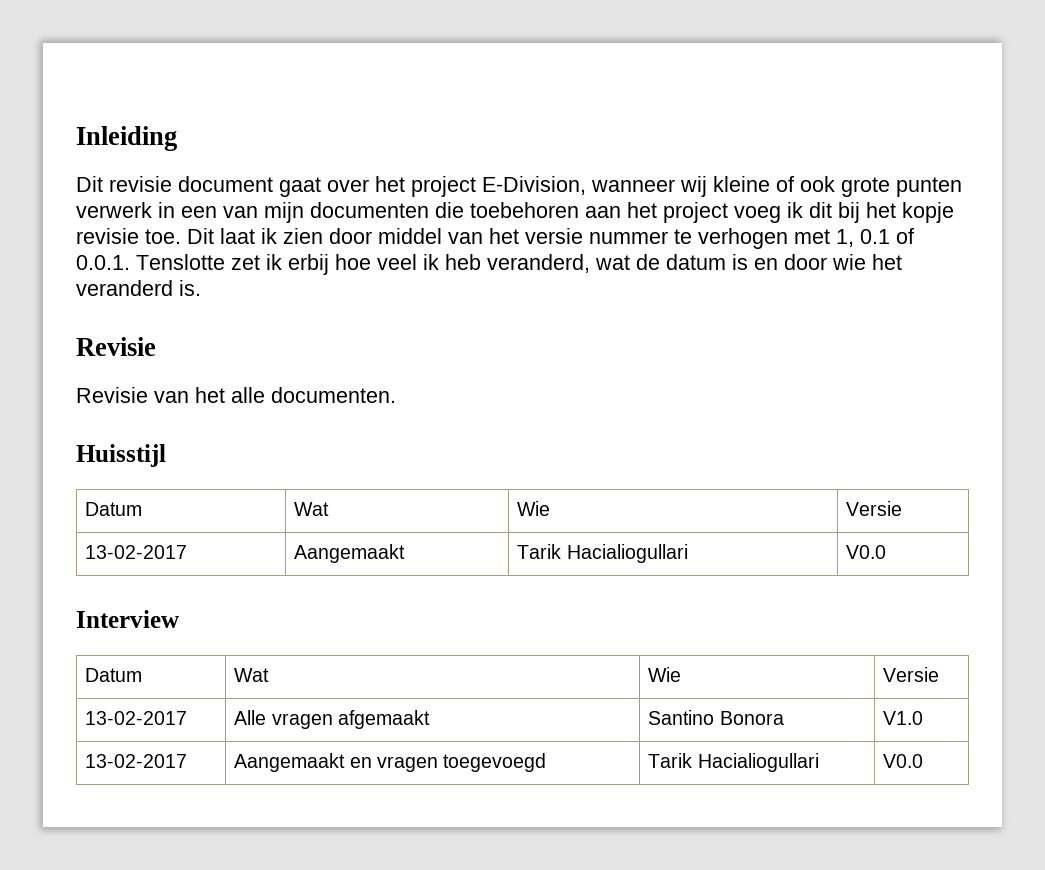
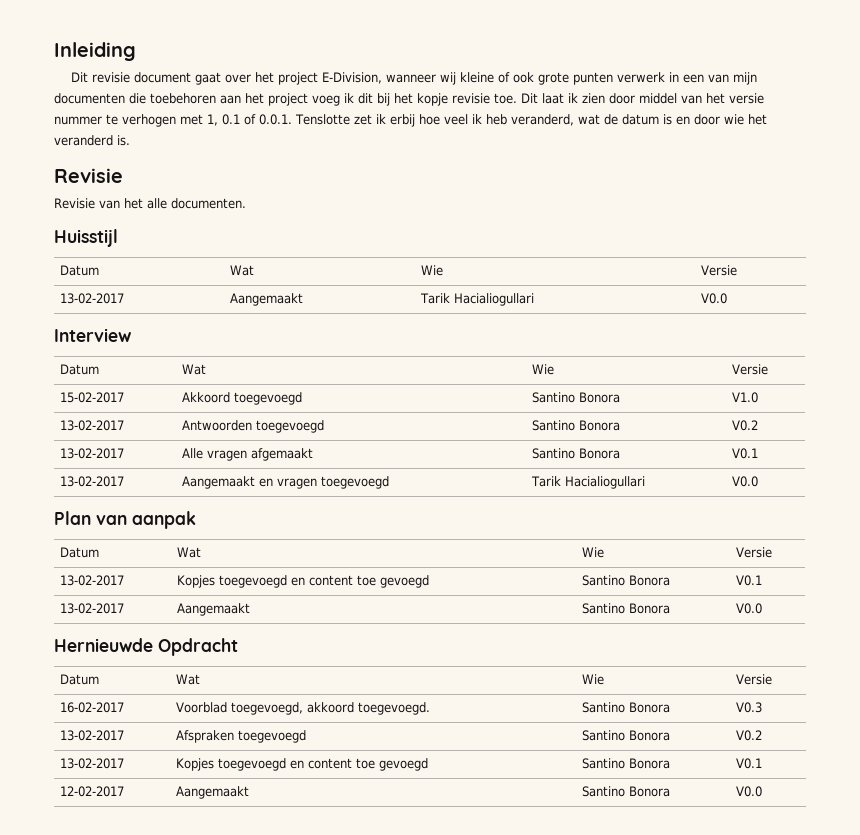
(940, 674) none -> [60,392,125,403] [182,392,303,405] [532,392,621,403] [732,392,759,403] [60,420,125,431] [182,420,325,433] [532,420,621,431] [732,420,759,431] // 15-02-2017 | Akkoord toegevoegd | Santino Bonora | V1.0 // 13-02-2017 | Antwoorden toegevoegd | Santino Bonora | V0.2
[883,711,924,725] V1.0 -> [732,448,759,459] V0.1
(924, 761) none -> [54,511,196,529] [60,547,100,558] [177,547,202,558] [582,547,605,558] [736,547,773,558] [60,575,125,586] [177,575,430,588] [582,575,671,586] [736,575,763,586] [60,603,125,614] [177,603,251,616] [582,603,671,614] [736,603,763,614] [54,638,238,656] [60,674,100,685] [176,674,201,685] [582,674,605,685] [736,674,773,685] [60,702,125,713] [176,702,431,715] [582,702,671,713] [736,702,763,713] [60,730,125,741] [176,730,307,743] [582,730,671,741] [736,730,763,741] [60,758,125,769] [176,758,429,771] [582,758,671,769] [736,758,763,769] [60,786,125,797] [176,786,250,799] [582,786,671,797] [736,786,763,797] // Plan van aanpak // Datum | Wat | Wie | Versie // 13-02-2017 | Kopjes toegevoegd en content toe gevoegd | Santino Bonora | V0.1 // 13-02-2017 | Aangemaakt | Santino Bonora | V0.0 // Hernieuwde Opdracht // Datum | Wat | Wie | Versie // 16-02-2017 | Voorblad toegevoegd, akkoord toegevoegd. | Santino Bonora | V0.3 // 13-02-2017 | Afspraken toegevoegd | Santino Bonora | V0.2 // 13-02-2017 | Kopjes toegevoegd en content toe gevoegd | Santino Bonora | V0.1 // 12-02-2017 | Aangemaakt | Santino Bonora | V0.0

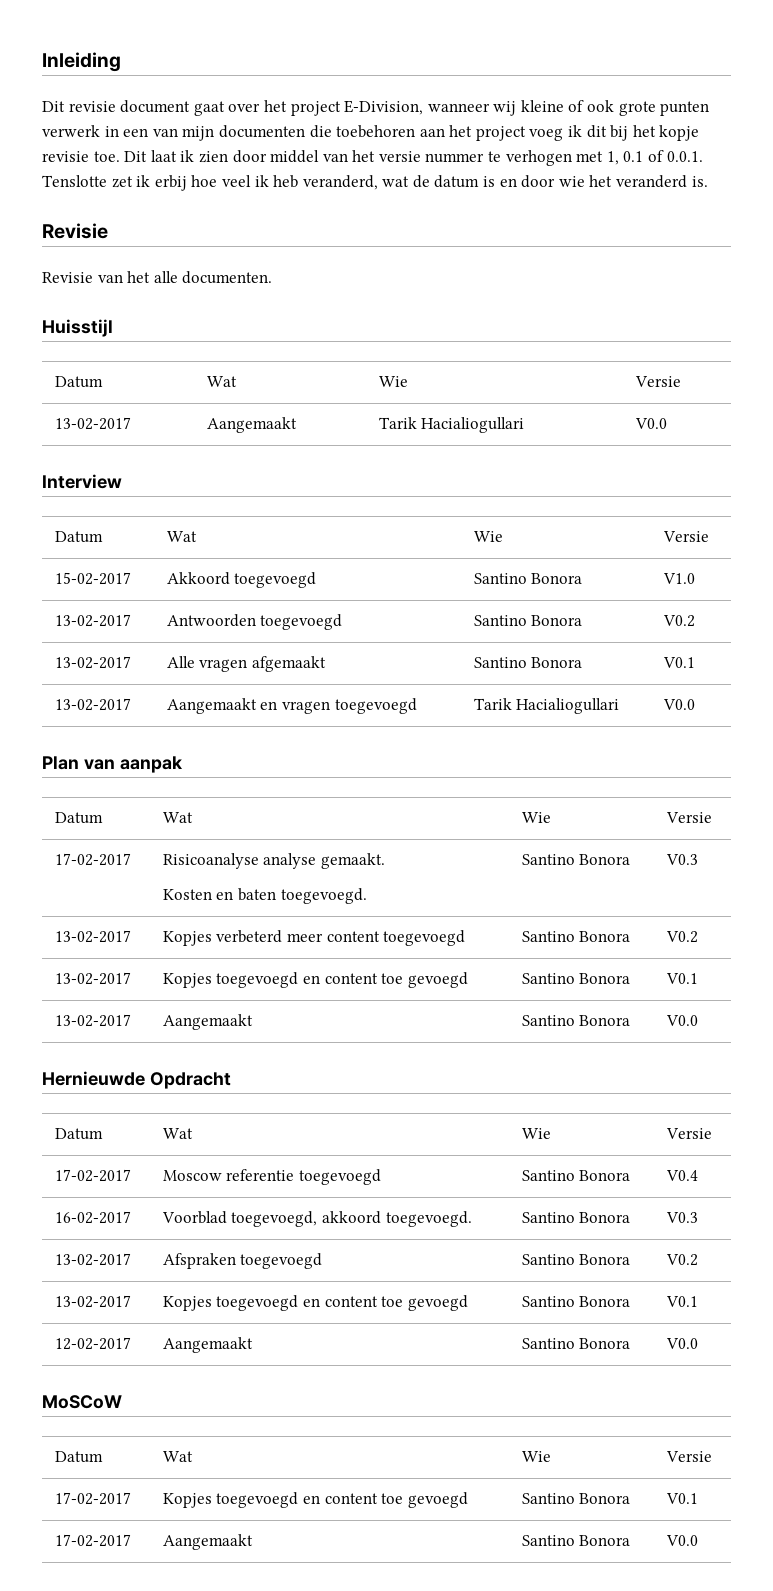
(773, 552) none -> [54,853,131,866] [162,853,386,869] [162,888,367,904] [521,854,631,865] [665,854,698,865] [54,930,131,943] [162,930,466,946] [521,931,631,942] [665,931,698,943] // 17-02-2017 | Risicoanalyse analyse gemaakt. // Kosten en baten toegevoegd. | Santino Bonora | V0.3 // 13-02-2017 | Kopjes verbeterd meer content toegevoegd | Santino Bonora | V0.2
(773, 679) none -> [54,1169,131,1182] [162,1169,382,1185] [521,1170,631,1181] [665,1170,698,1181] // 17-02-2017 | Moscow referentie toegevoegd | Santino Bonora | V0.4
(763, 791) none -> [42,1395,122,1409] [54,1451,103,1463] [162,1451,193,1462] [521,1451,551,1462] [665,1451,712,1462] [54,1492,131,1505] [162,1492,468,1508] [521,1493,631,1504] [665,1493,698,1504] [54,1534,131,1547] [162,1534,253,1550] [521,1535,631,1546] [665,1535,698,1546] // MoSCoW // Datum | Wat | Wie | Versie // 17-02-2017 | Kopjes toegevoegd en content toe gevoegd | Santino Bonora | V0.1 // 17-02-2017 | Aangemaakt | Santino Bonora | V0.0

